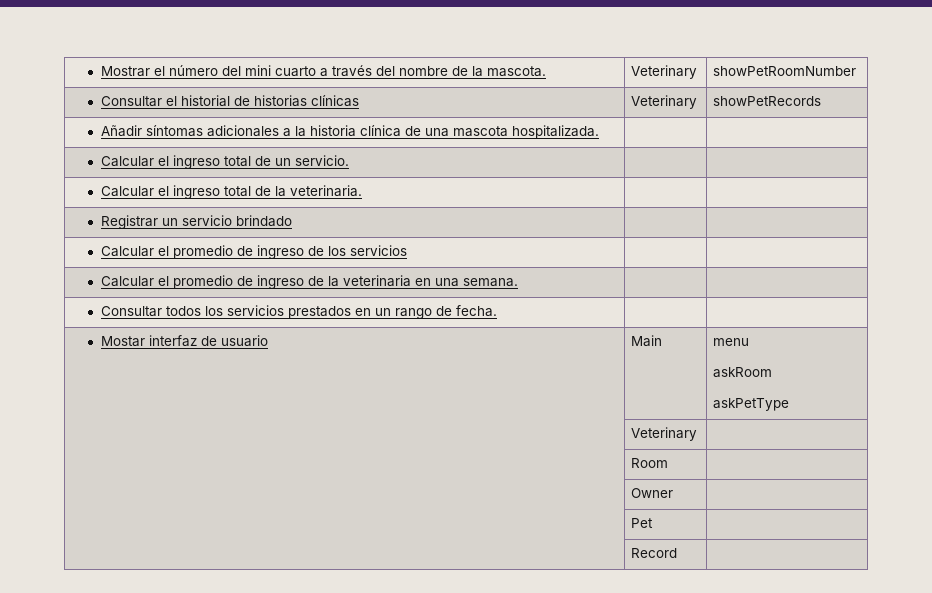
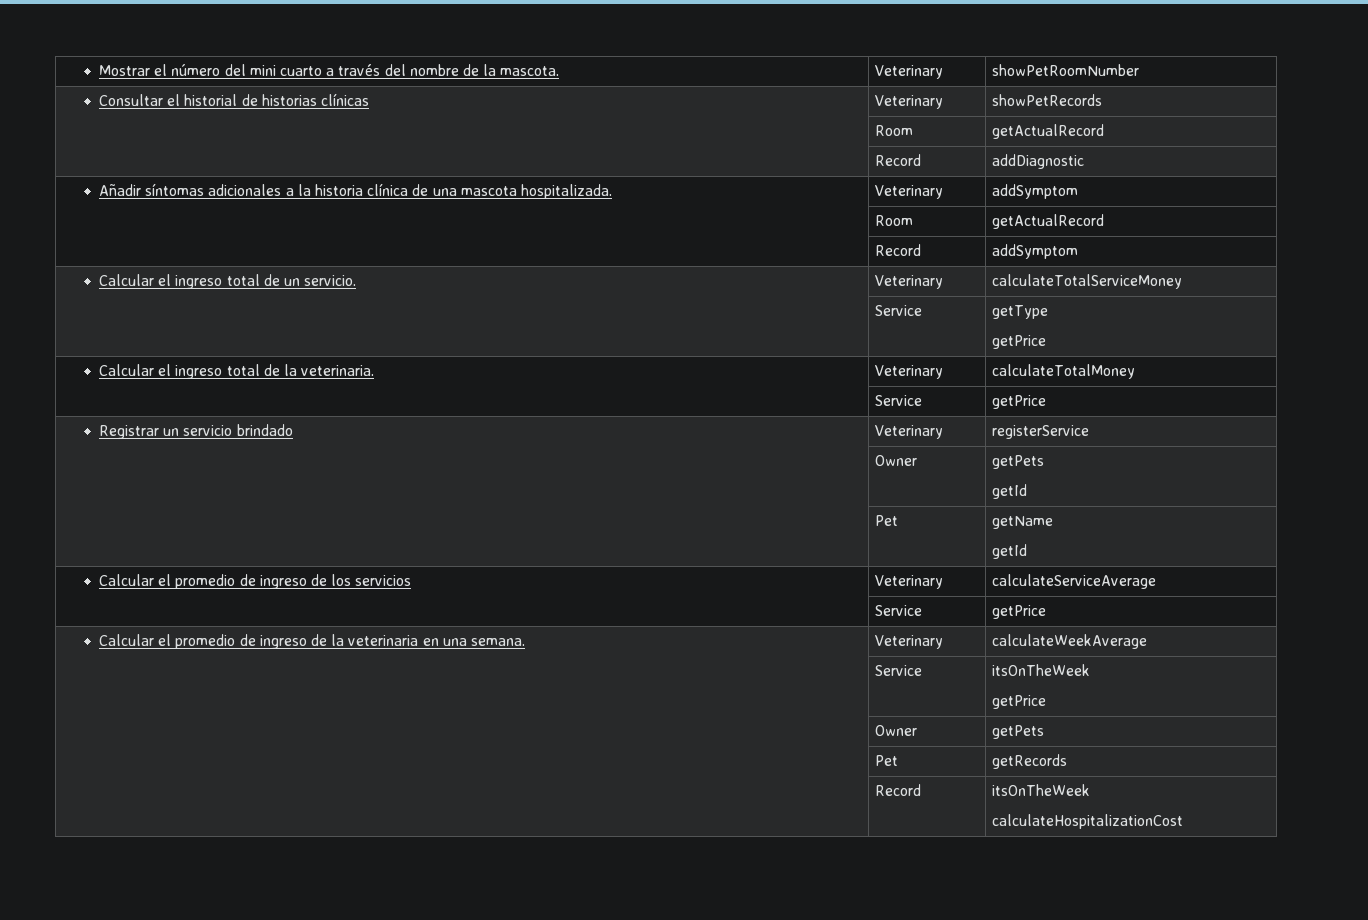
(821, 101) none -> [875,125,914,136] [992,124,1105,139] [875,154,922,166] [992,154,1085,169] // | Room | getActualRecord // | Record | addDiagnostic
(599, 132) | -> [875,185,944,199] [992,184,1079,199] [875,215,914,226] [992,214,1105,229] [875,244,922,256] [992,244,1079,259] Veterinary | addSymptom // | Room | getActualRecord // | Record | addSymptom
(349, 160) | -> [875,275,944,289] [992,274,1183,289] [875,305,923,316] [992,305,1049,319] [992,335,1047,349] Veterinary | calculateTotalServiceMoney // | Service | getType // getPrice
(362, 191) | -> [875,365,944,379] [992,364,1136,379] [875,395,923,406] [992,395,1047,409] Veterinary | calculateTotalMoney // | Service | getPrice
(292, 221) | -> [875,425,944,439] [992,425,1090,439] [875,455,918,466] [992,455,1045,469] [992,484,1028,499] [875,515,899,526] [992,516,1054,529] [992,544,1028,559] Veterinary | registerService // | Owner | getPets // getId // | Pet | getName // getId
(407, 250) | -> [875,575,944,589] [992,574,1157,589] [875,605,923,616] [992,605,1047,619] Veterinary | calculateServiceAverage // | Service | getPrice
[100,305,497,319] [100,335,268,347] [630,335,662,347] [712,338,749,346] [712,367,772,378] [712,398,789,411] [630,427,697,441] [630,458,668,468] [630,488,673,498] [630,518,653,528] [630,548,677,558] | // Consultar todos los servicios prestados en un rango de fecha. | | // Mostar interfaz de usuario | Main | menu // askRoom // askPetType // | Veterinary | // | Room | // | Owner | // | Pet | // | Record | -> [875,635,944,649] [992,634,1148,649] [875,665,923,676] [992,664,1091,676] [992,695,1047,709] [875,725,918,736] [992,725,1045,739] [875,755,899,766] [992,754,1068,769] [875,784,922,796] [992,784,1091,796] [992,814,1184,829] Veterinary | calculateWeekAverage // | Service | itsOnTheWeek // getPrice // | Owner | getPets // | Pet | getRecords // | Record | itsOnTheWeek // calculateHospitalizationCost

